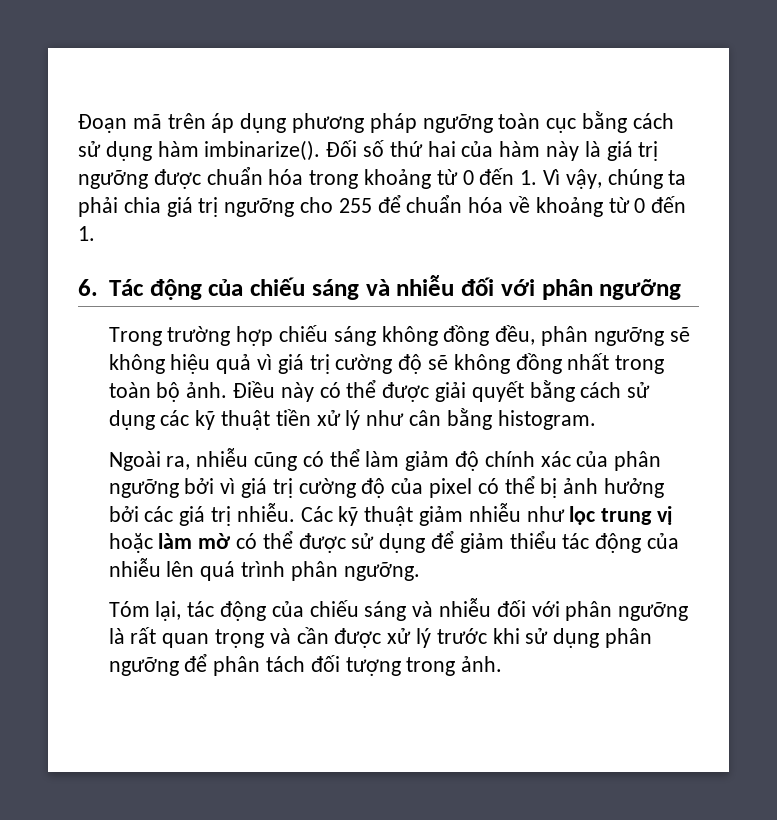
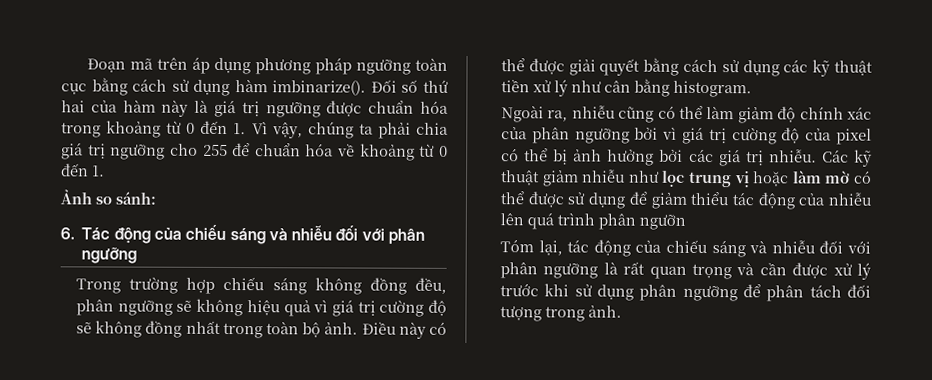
(95, 233) none -> [60,189,156,205] // Ảnh so sánh:
[343,562,420,581] ngưỡng. -> [639,213,687,230] ngưỡn

